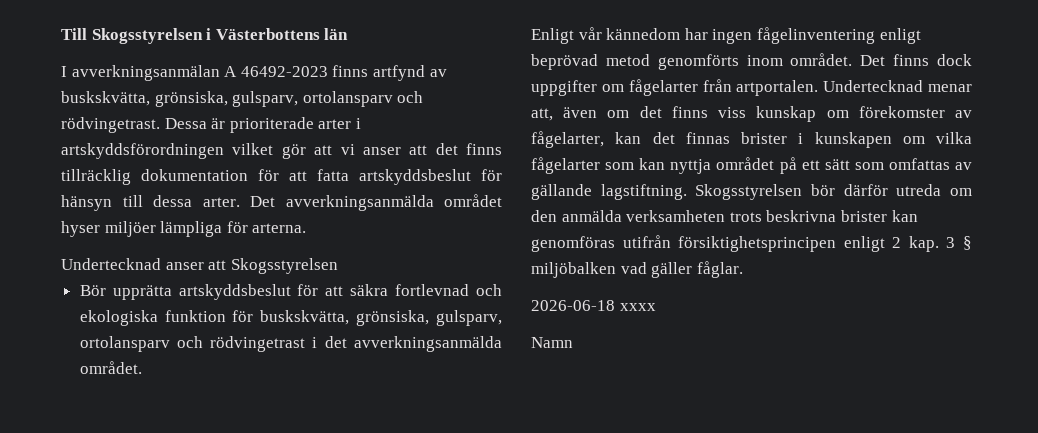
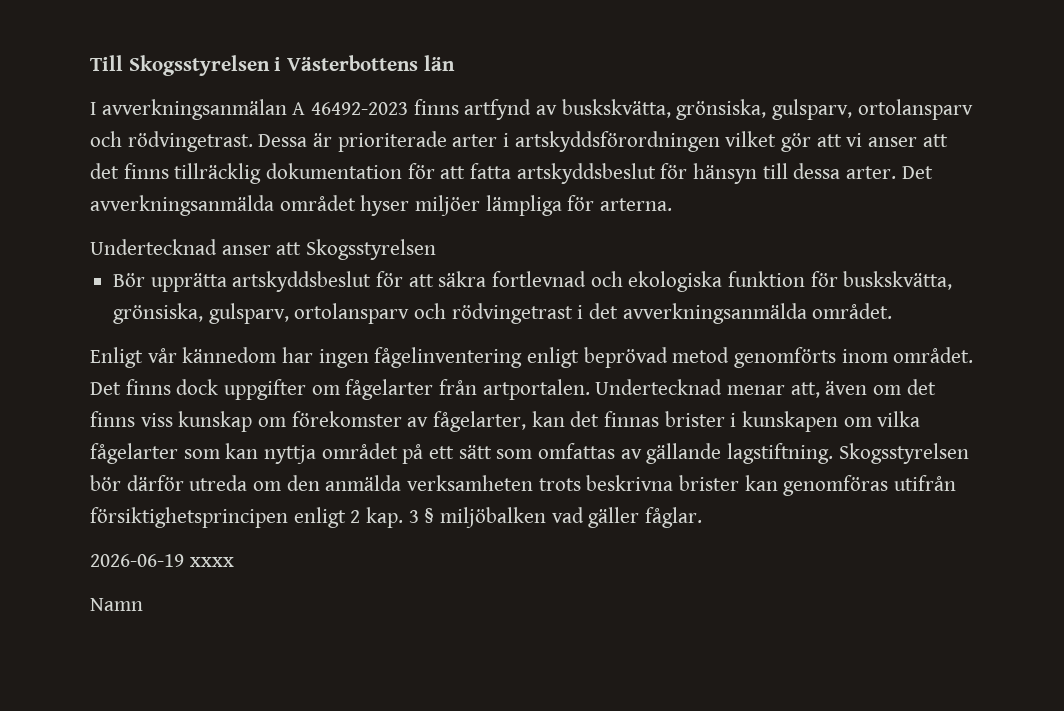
[531,300,615,311] 2026-06-18 -> [90,554,184,567] 2026-06-19

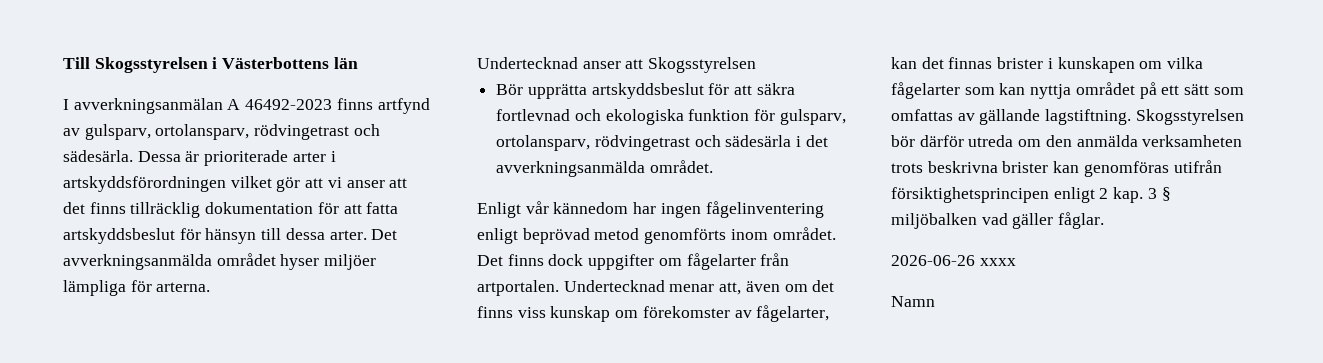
[561,99,973,120] [90,131,253,152] buskskvätta, grönsiska, gulsparv, ortolansparv och rödvingetrast. -> [84,124,380,140] [63,150,133,162] gulsparv, ortolansparv, rödvingetrast och sädesärla.
[843,271,953,290] [113,303,573,324] buskskvätta, grönsiska, gulsparv, ortolansparv och rödvingetrast -> [779,109,846,125] [496,135,792,151] gulsparv, ortolansparv, rödvingetrast och sädesärla
[90,554,184,567] 2026-06-19 -> [891,255,975,266] 2026-06-26

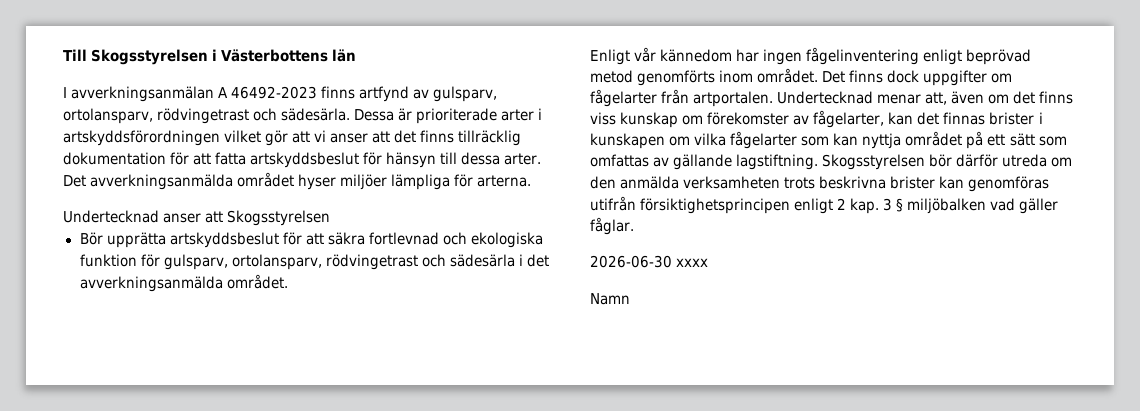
[891,255,975,266] 2026-06-26 -> [590,255,672,268] 2026-06-30

